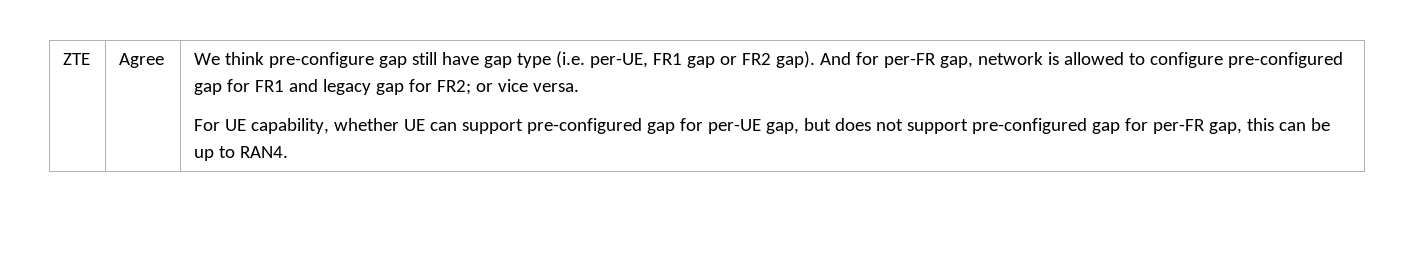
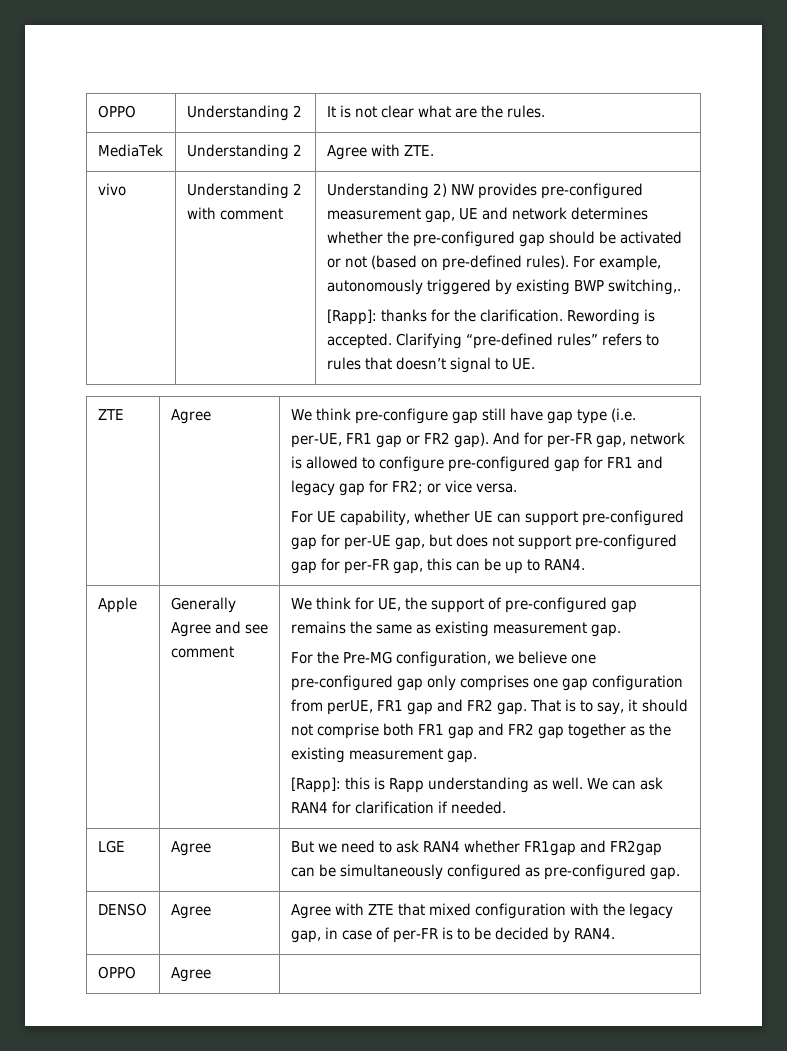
(63, 59) none -> [97,105,136,118] [186,105,302,121] [326,105,546,118] [97,144,163,157] [186,144,302,160] [326,144,435,160] [97,183,126,196] [186,183,302,199] [186,207,283,220] [326,183,644,199] [326,207,649,223] [326,231,683,247] [326,255,662,271] [326,279,682,295] [326,309,656,325] [326,333,660,349] [326,357,536,373] OPPO | Understanding 2 | It is not clear what are the rules. // MediaTek | Understanding 2 | Agree with ZTE. // vivo | Understanding 2 with comment | Understanding 2) NW provides pre-configured measurement gap, UE and network determines whether the pre-configured gap should be activated or not (based on pre-defined rules). For example, autonomously triggered by existing BWP switching,. // [Rapp]: thanks for the clarification. Rewording is accepted. Clarifying “pre-defined rules” refers to rules that doesn’t signal to UE. //
(289, 152) none -> [97,597,137,613] [170,597,236,613] [170,621,269,637] [170,646,234,658] [290,597,638,613] [290,621,622,637] [290,651,597,667] [290,675,684,691] [290,699,688,715] [290,723,672,739] [290,747,478,763] [290,777,664,793] [290,801,507,814] [97,840,125,853] [170,841,211,856] [290,840,663,856] [290,864,681,880] [97,903,147,916] [170,904,211,919] [290,903,674,919] [290,927,616,943] [97,966,136,979] [170,967,211,982] // Apple | Generally Agree and see comment | We think for UE, the support of pre-configured gap remains the same as existing measurement gap. // For the Pre-MG configuration, we believe one pre-configured gap only comprises one gap configuration from perUE, FR1 gap and FR2 gap. That is to say, it should not comprise both FR1 gap and FR2 gap together as the existing measurement gap. // [Rapp]: this is Rapp understanding as well. We can ask RAN4 for clarification if needed. // LGE | Agree | But we need to ask RAN4 whether FR1gap and FR2gap can be simultaneously configured as pre-configured gap. // DENSO | Agree | Agree with ZTE that mixed configuration with the legacy gap, in case of per-FR is to be decided by RAN4. // OPPO | Agree |

